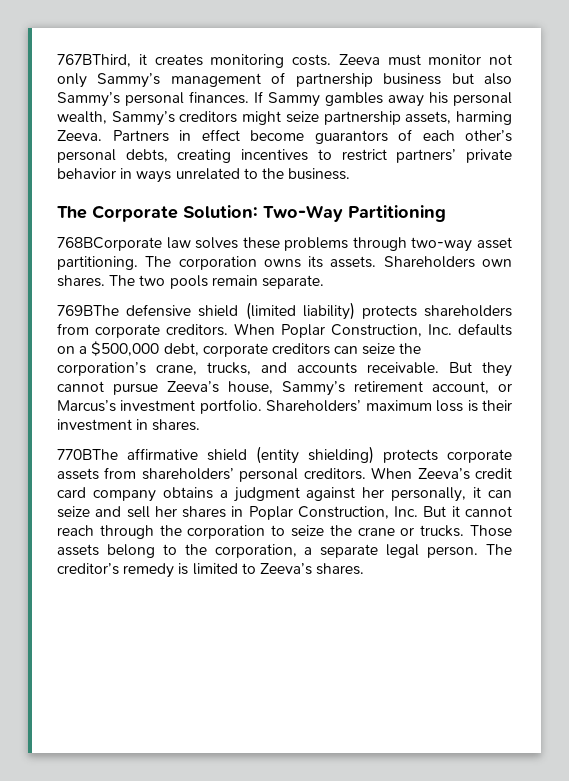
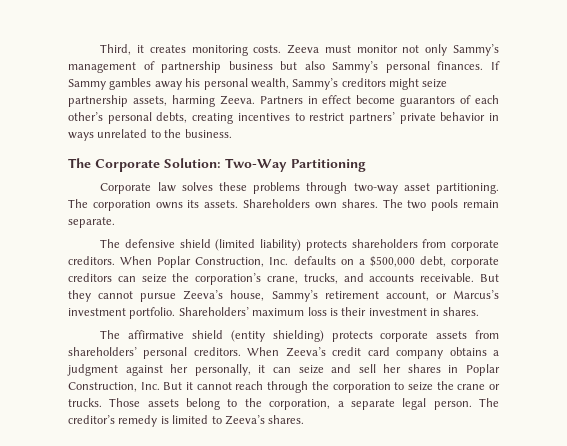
[57,54,131,67] 767BThird, -> [100,44,132,55] Third,
[57,237,162,251] 768BCorporate -> [100,183,152,194] Corporate
[57,305,119,316] 769BThe -> [100,239,121,248] The
[57,449,118,460] 770BThe -> [100,330,121,339] The

